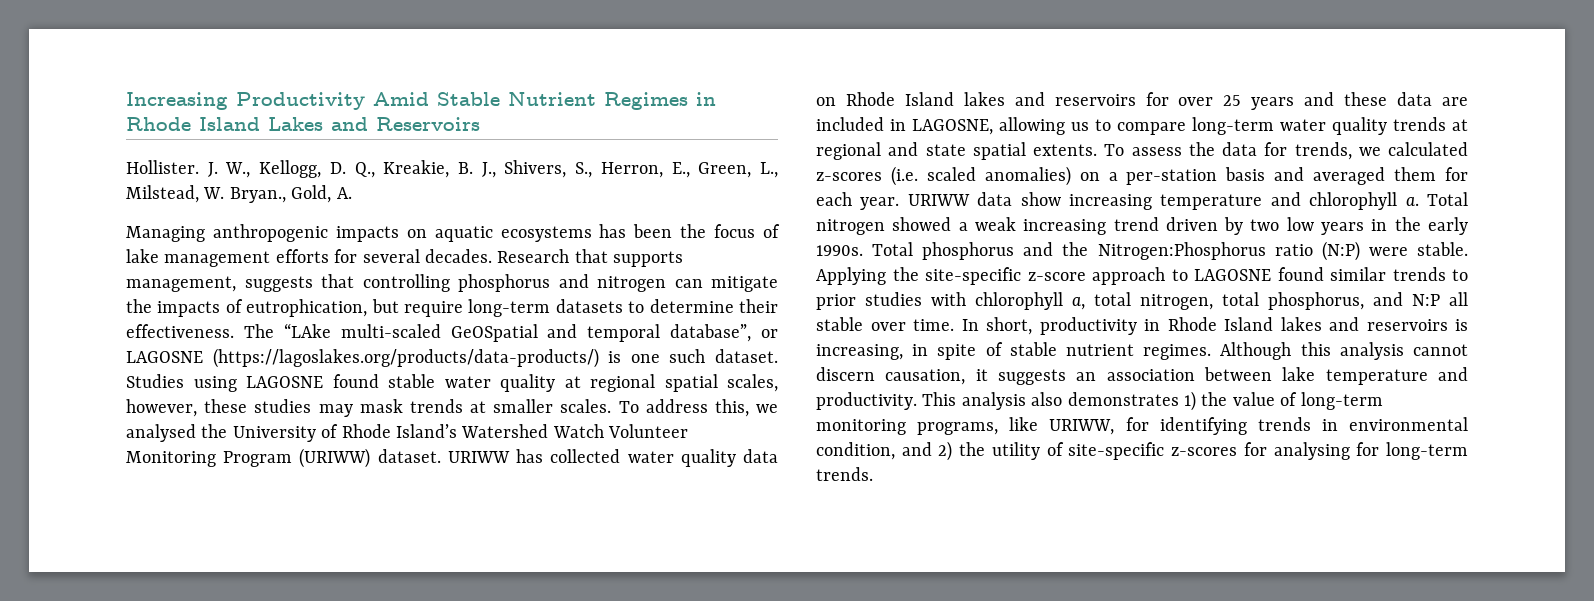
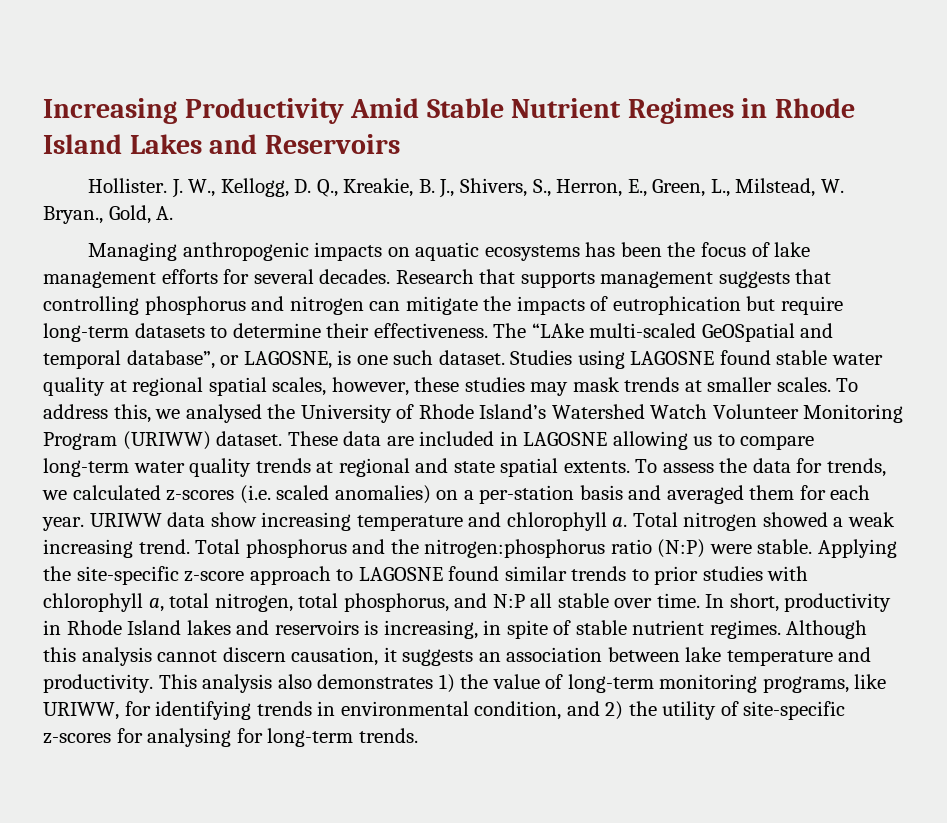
[126,276,236,292] management, -> [600,271,714,288] management
[246,299,368,317] eutrophication, -> [612,296,741,315] eutrophication
[126,348,599,368] LAGOSNE (https://lagoslakes.org/products/data-products/) -> [243,351,332,369] LAGOSNE,
[447,449,778,467] [816,92,1388,110] URIWW has collected water quality data on Rhode Island lakes and reservoirs for over 25 years and these -> [287,431,338,446] These
[912,119,993,135] LAGOSNE, -> [523,432,608,446] LAGOSNE
[1113,217,1468,235] [816,245,863,256] trend driven by two low years in the early 1990s. -> [138,539,190,554] trend.
[1097,242,1266,260] Nitrogen:Phosphorus -> [424,539,606,558] nitrogen:phosphorus

